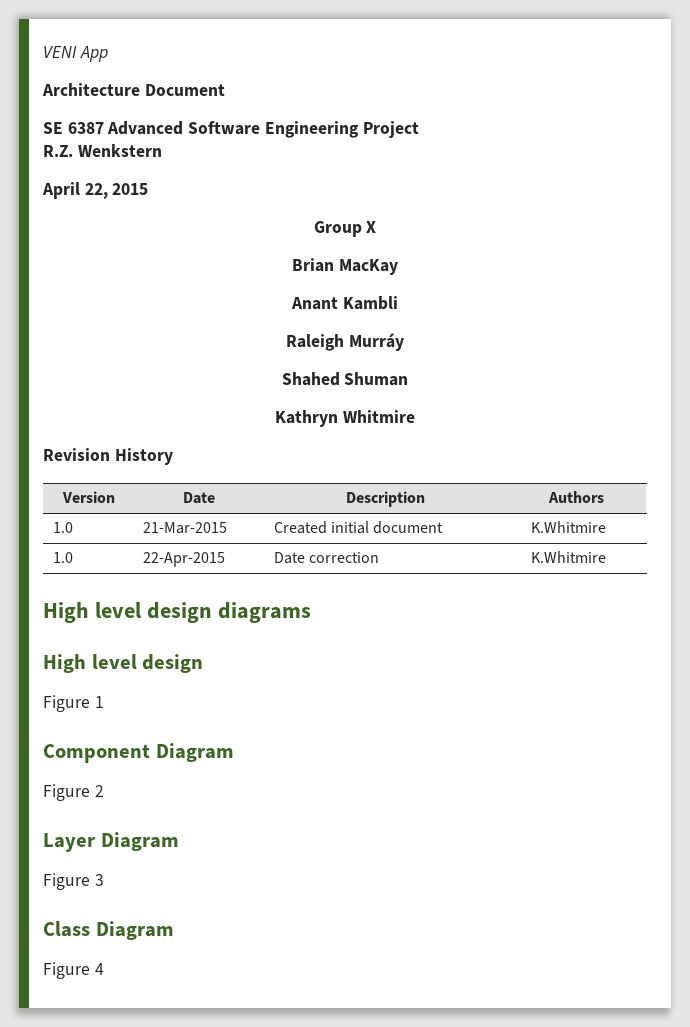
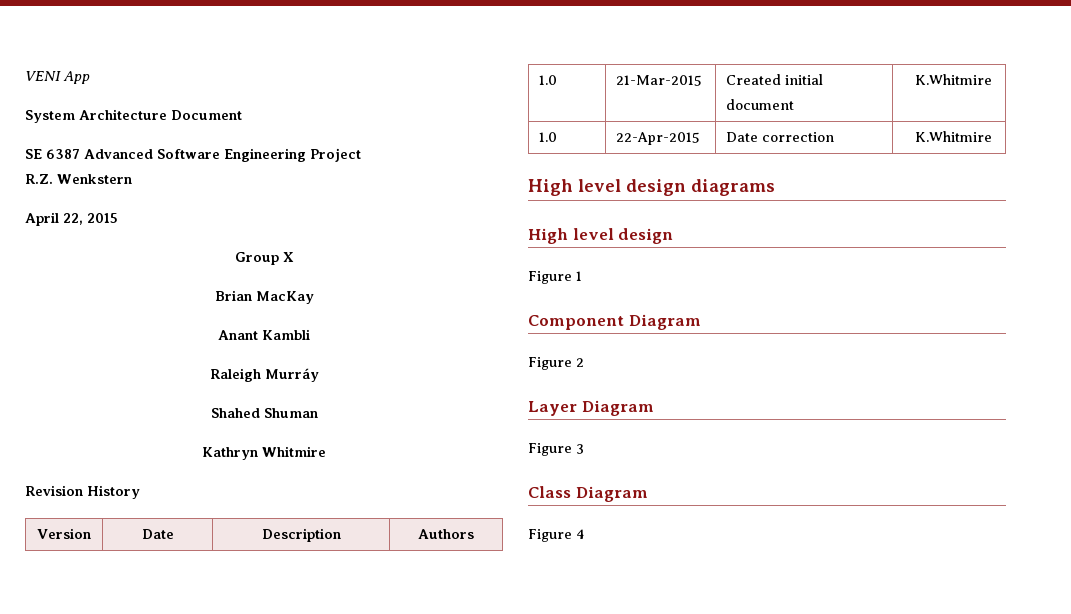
(108, 54) none -> [25,110,75,123] System

